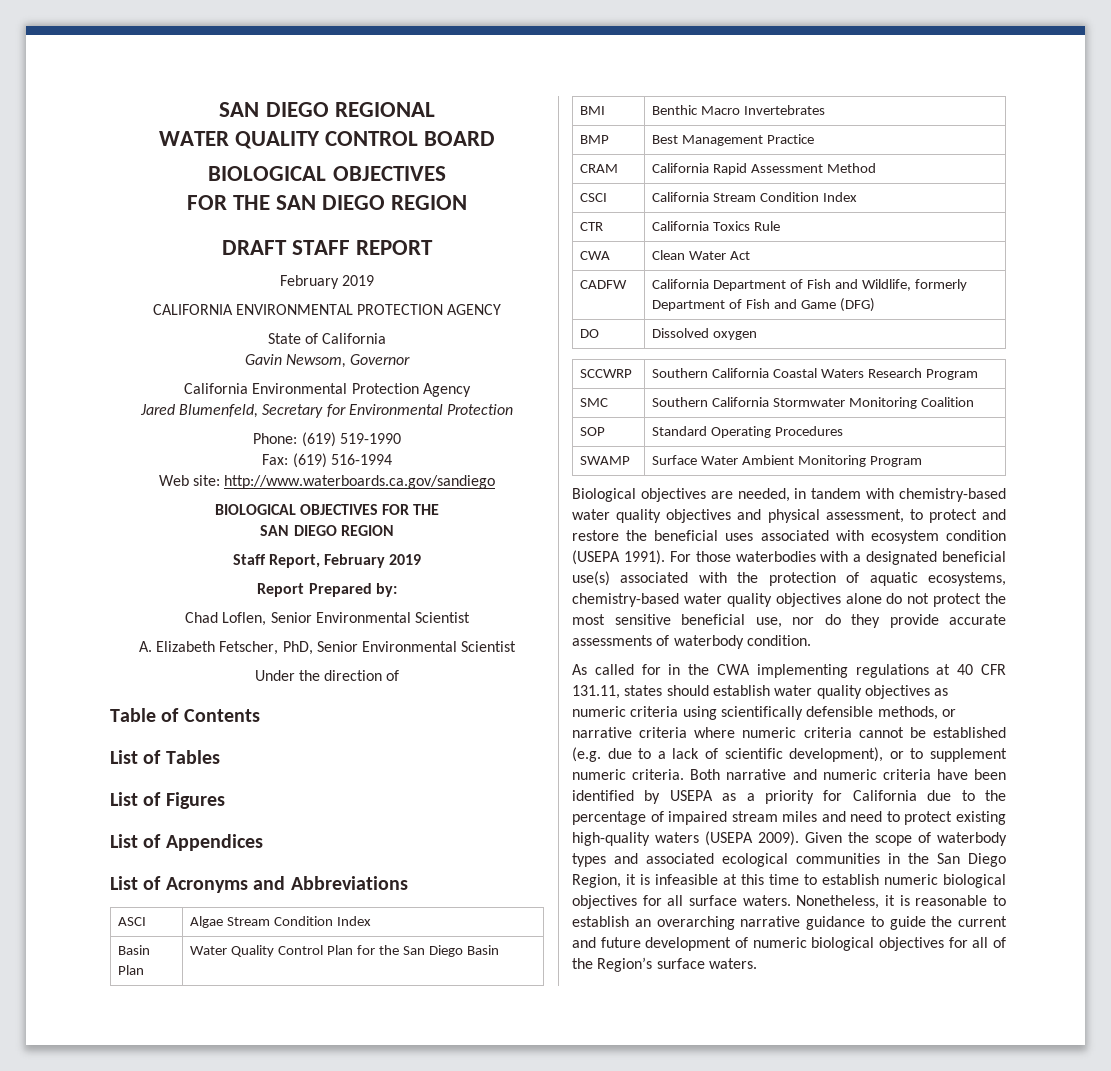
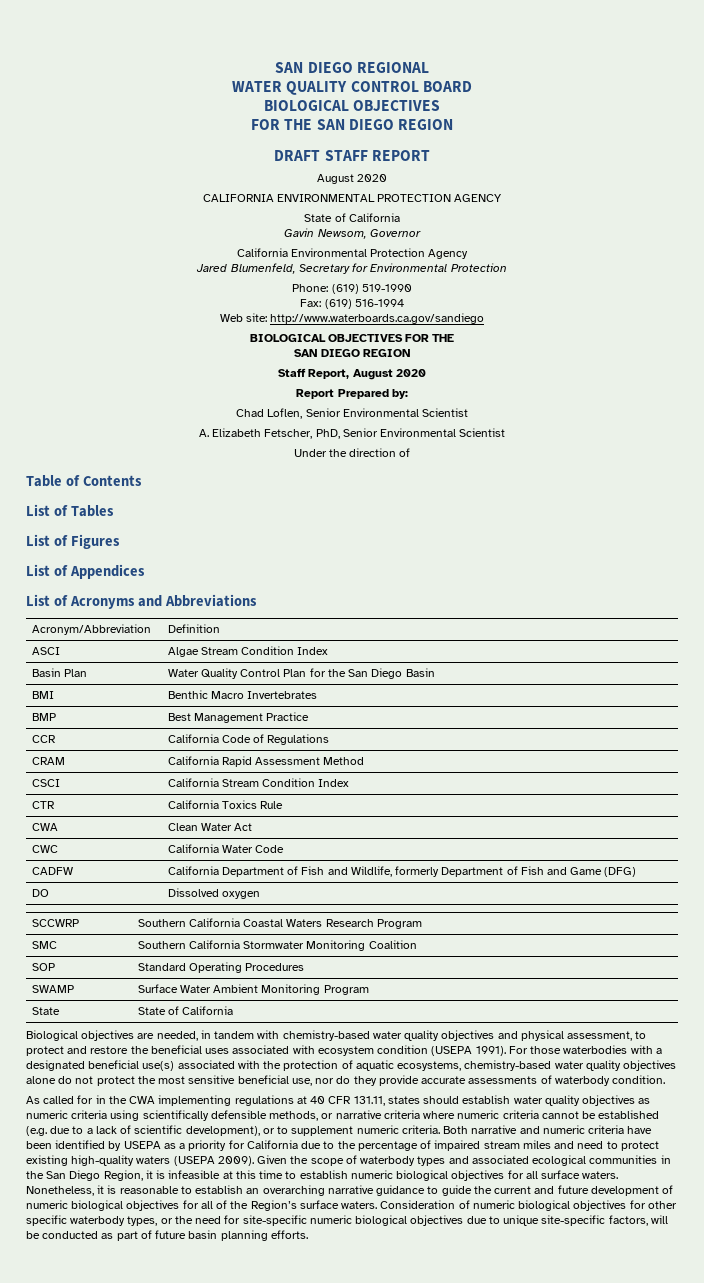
[279,275,375,289] February 2019 -> [316,174,388,184] August 2020
[324,554,422,568] February 2019 -> [352,369,426,380] August 2020
(408, 883) none -> [31,624,151,635] [167,624,220,633] // Acronym/Abbreviation | Definition
(815, 139) none -> [31,735,56,743] [167,734,330,745] // CCR | California Code of Regulations
(751, 255) none -> [31,845,58,853] [167,844,285,853] // CWC | California Water Code
(922, 461) none -> [31,1007,60,1015] [137,1006,234,1015] // State | State of California
(757, 963) none -> [380,1200,677,1211] [26,1215,668,1226] [26,1230,308,1241] Consideration of numeric biological objectives for other specific waterbody types, or the need for site-specific numeric biological objectives due to unique site-specific factors, will be conducted as part of future basin planning efforts.

